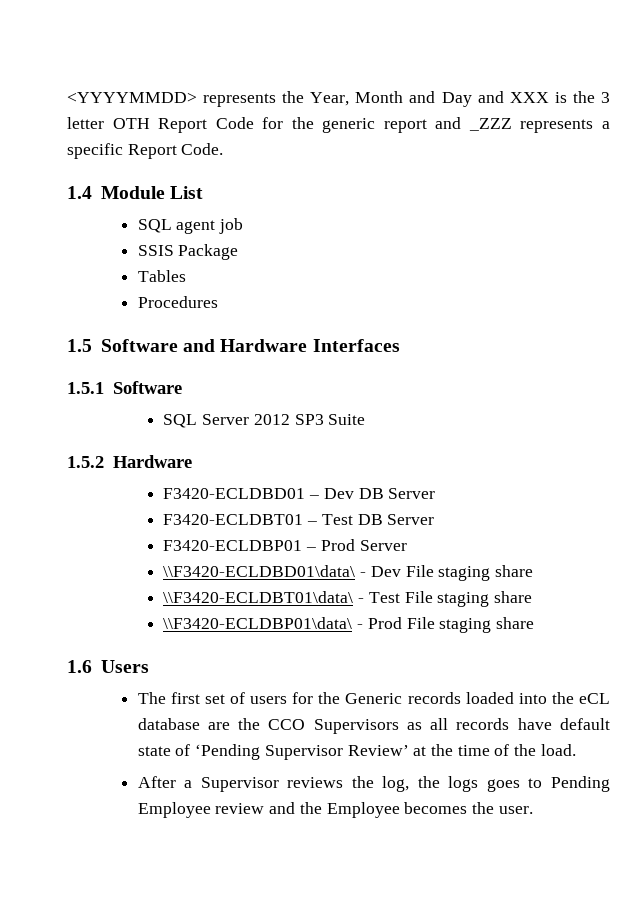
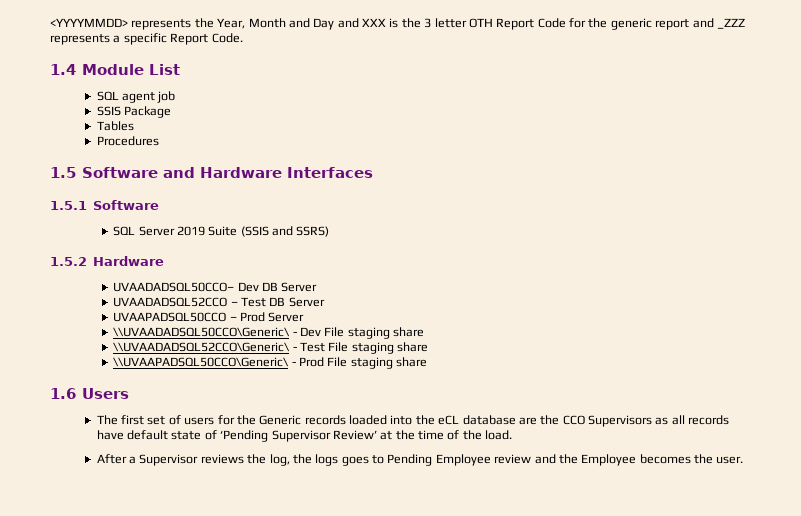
[253,414,324,425] 2012 SP3 -> [176,226,205,236] 2019
(366, 419) none -> [240,226,330,237] (SSIS and SSRS)
[163,488,320,499] F3420-ECLDBD01 – -> [113,282,235,292] UVAADADSQL50CCO–
[163,514,304,525] F3420-ECLDBT01 -> [113,297,228,307] UVAADADSQL52CCO
[163,540,303,551] F3420-ECLDBP01 -> [113,312,227,322] UVAAPADSQL50CCO
[163,565,356,577] \\F3420-ECLDBD01\data\ -> [113,327,291,337] \\UVAADADSQL50CCO\Generic\
[163,591,354,603] \\F3420-ECLDBT01\data\ -> [113,342,291,352] \\UVAADADSQL52CCO\Generic\
[163,617,353,629] \\F3420-ECLDBP01\data\ -> [113,357,290,367] \\UVAAPADSQL50CCO\Generic\

